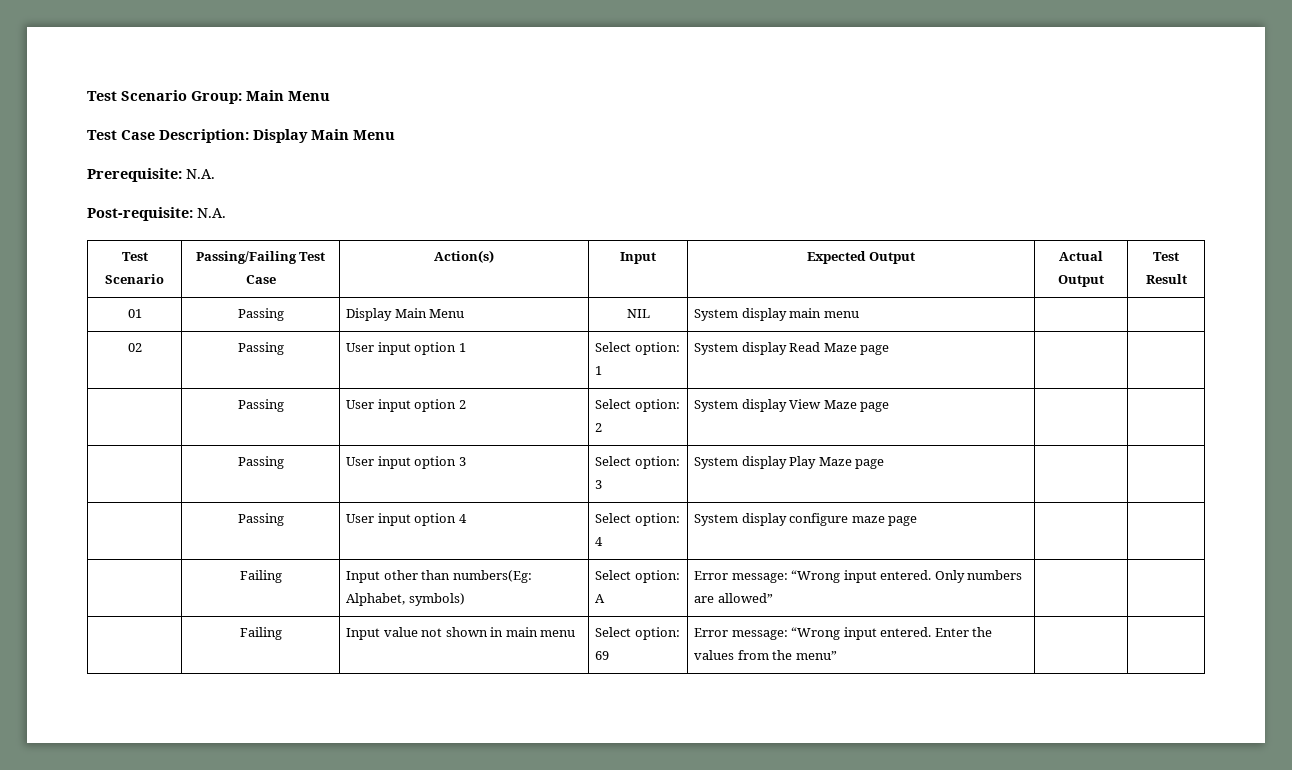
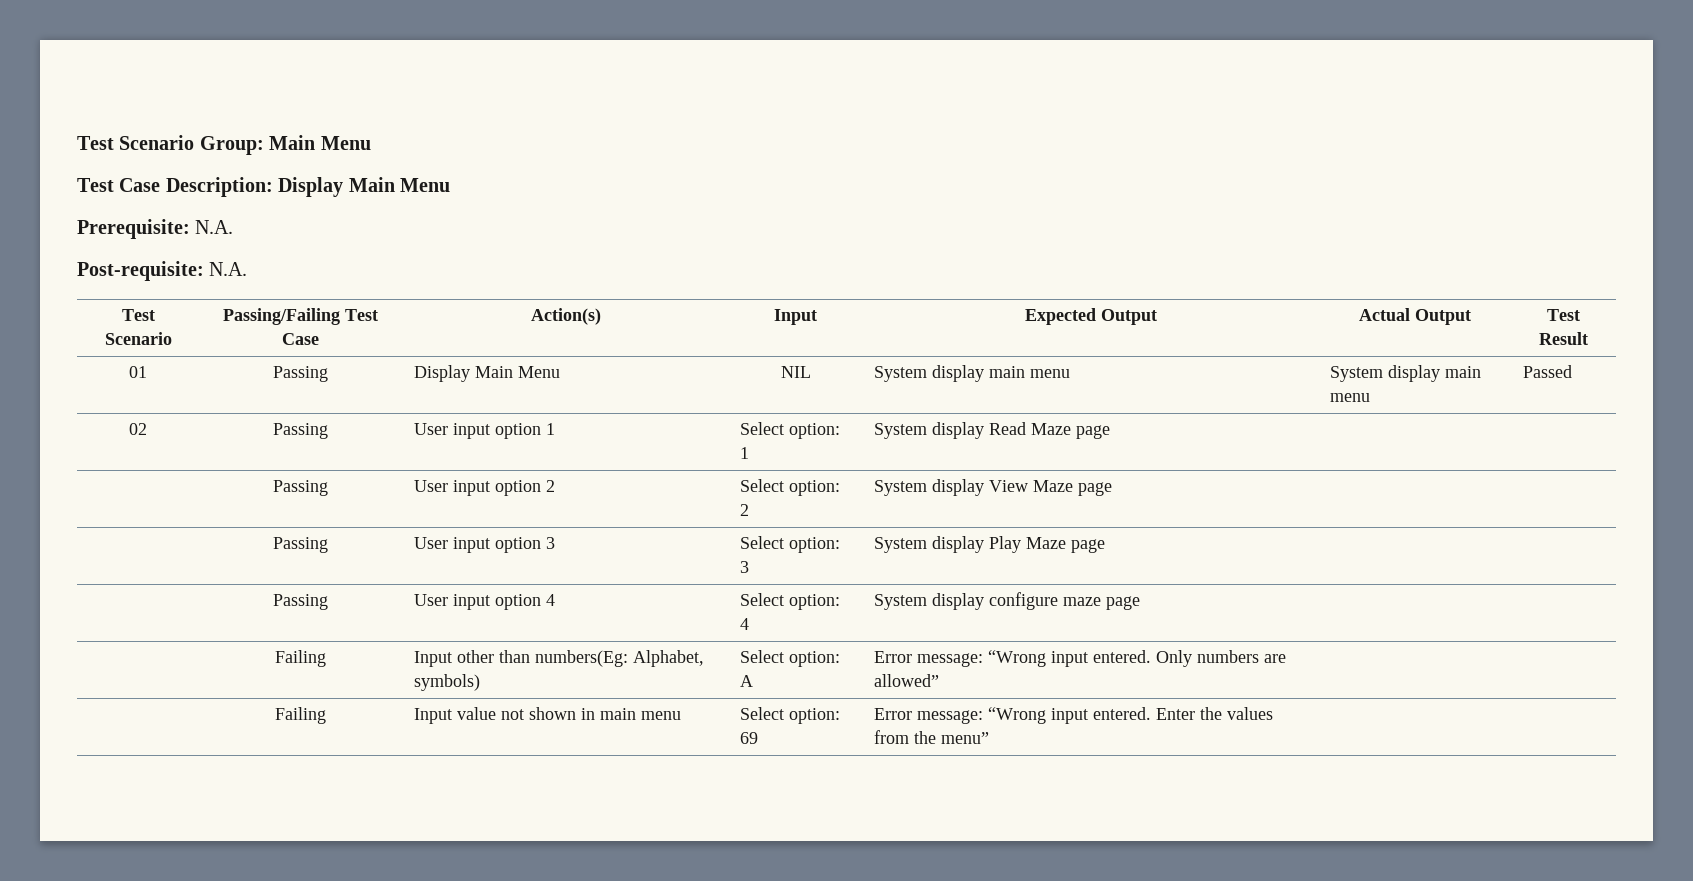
(859, 314) | -> [1329,365,1481,382] [1329,393,1370,402] [1522,365,1572,378] System display main menu | Passed

